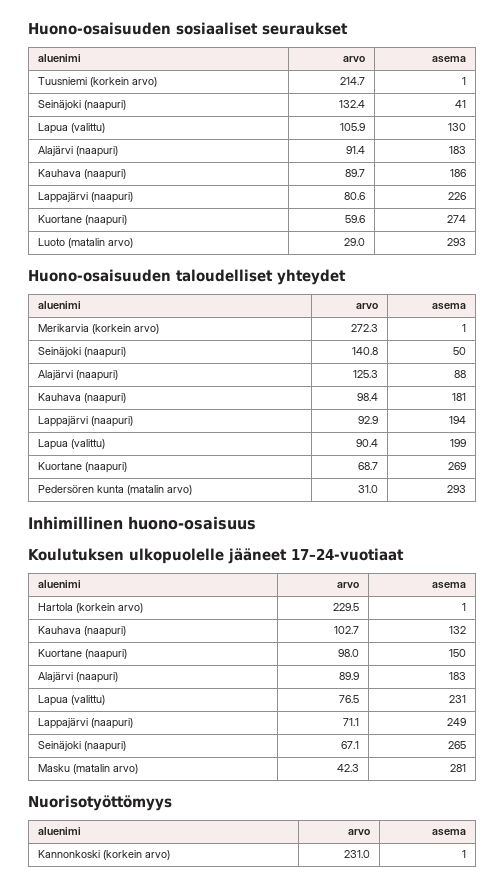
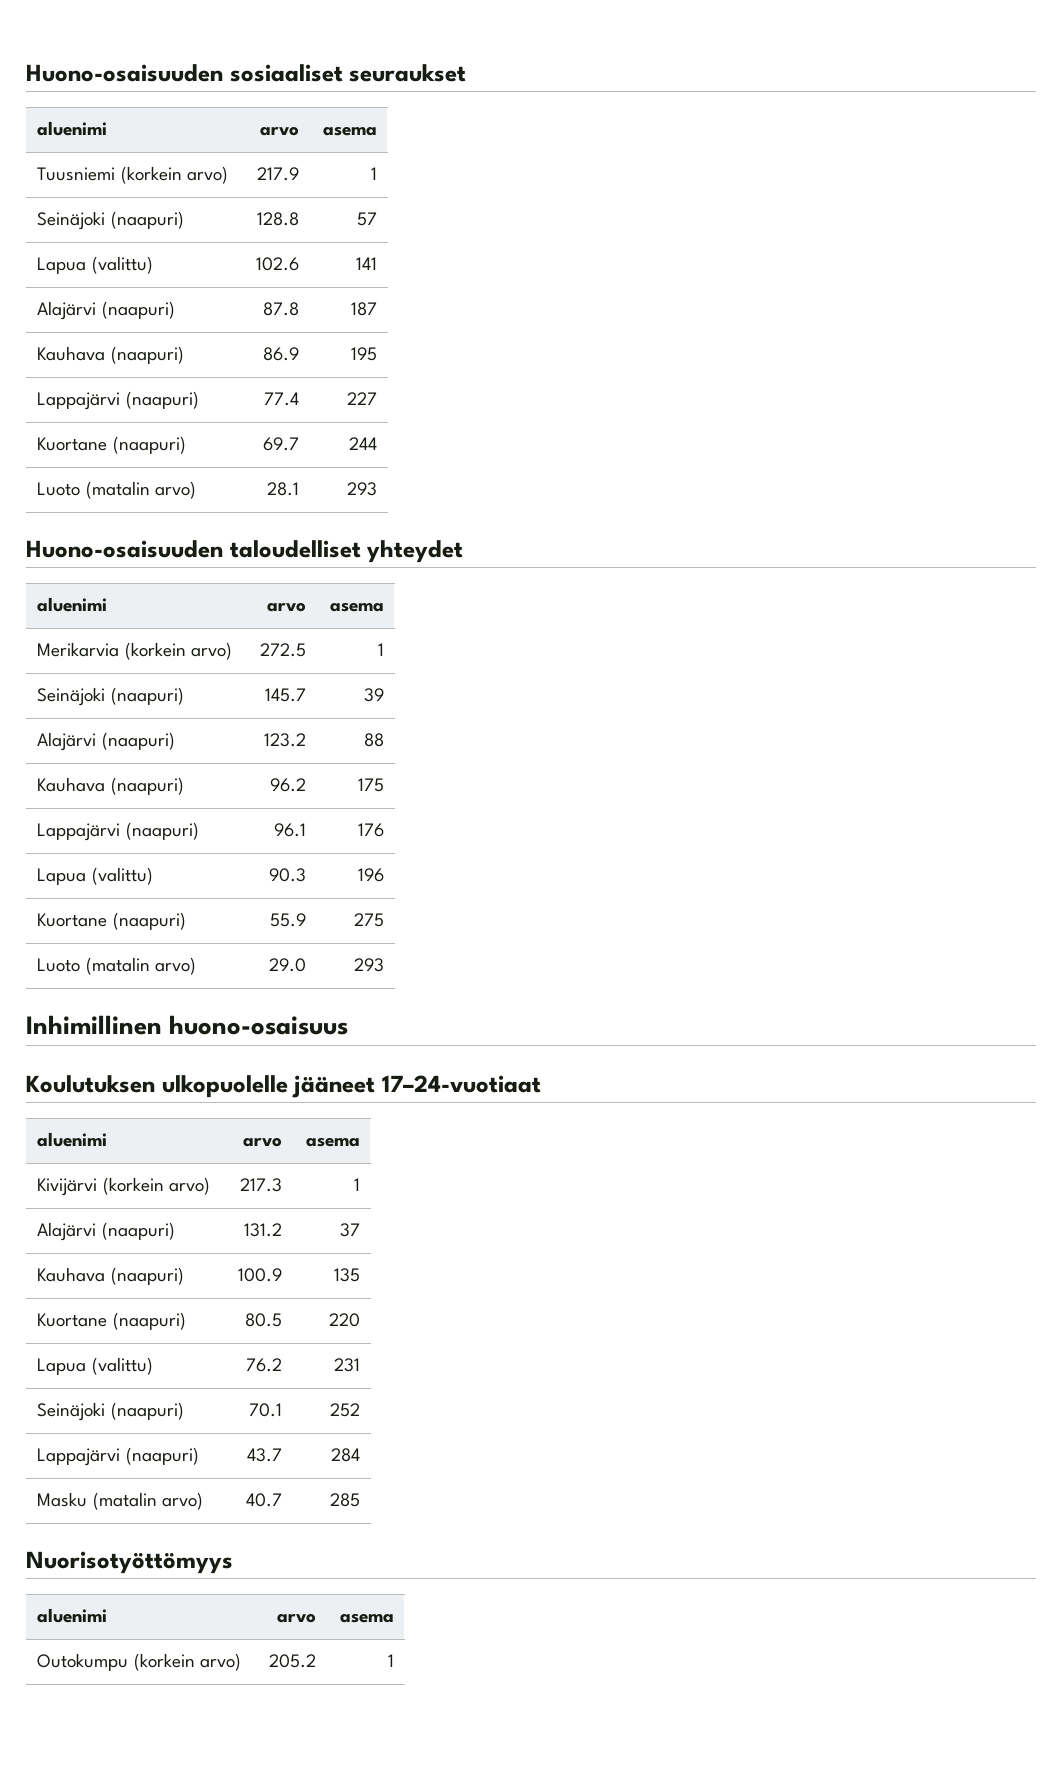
[340,77,366,85] [462,77,467,85] [37,100,126,111] [339,100,366,108] [455,100,467,108] [37,123,105,134] [340,123,366,131] [448,123,467,131] [37,146,118,157] [346,146,366,154] [449,146,467,154] [37,169,126,180] [345,169,366,177] [450,169,467,177] [37,192,133,203] [344,192,366,200] [448,192,467,200] [37,215,127,226] [345,215,366,223] [447,215,467,223] [37,238,133,248] [344,238,366,246] 214.7 | 1 // Seinäjoki (naapuri) | 132.4 | 41 // Lapua (valittu) | 105.9 | 130 // Alajärvi (naapuri) | 91.4 | 183 // Kauhava (naapuri) | 89.7 | 186 // Lappajärvi (naapuri) | 80.6 | 226 // Kuortane (naapuri) | 59.6 | 274 // Luoto (matalin arvo) | 29.0 -> [256,167,299,181] [370,167,377,180] [37,211,184,230] [256,212,299,226] [356,212,377,226] [37,256,153,274] [255,257,299,271] [355,257,377,270] [37,301,175,320] [262,302,299,316] [350,302,377,316] [37,346,184,364] [262,347,299,361] [350,347,377,361] [37,391,199,410] [263,392,299,406] [346,392,377,405] [37,436,186,454] [262,437,299,451] [348,437,377,450] [37,481,196,499] [266,482,299,496] 217.9 | 1 // Seinäjoki (naapuri) | 128.8 | 57 // Lapua (valittu) | 102.6 | 141 // Alajärvi (naapuri) | 87.8 | 187 // Kauhava (naapuri) | 86.9 | 195 // Lappajärvi (naapuri) | 77.4 | 227 // Kuortane (naapuri) | 69.7 | 244 // Luoto (matalin arvo) | 28.1
[351,324,379,332] [462,324,467,332] [37,347,126,358] [352,347,379,355] [453,347,467,355] [37,370,118,381] [353,370,379,378] 272.3 | 1 // Seinäjoki (naapuri) | 140.8 | 50 // Alajärvi (naapuri) | 125.3 -> [259,643,306,657] [377,643,384,656] [37,687,184,706] [264,688,306,702] [363,688,384,702] [37,732,175,751] [263,733,306,747] 272.5 | 1 // Seinäjoki (naapuri) | 145.7 | 39 // Alajärvi (naapuri) | 123.2
[357,393,379,401] [452,393,467,401] [37,416,133,427] [358,416,379,424] [449,416,467,424] [37,439,105,450] [356,439,379,447] [450,439,467,447] [37,462,127,473] [358,462,379,470] [448,462,467,470] [37,485,192,495] [358,485,379,493] 98.4 | 181 // Lappajärvi (naapuri) | 92.9 | 194 // Lapua (valittu) | 90.4 | 199 // Kuortane (naapuri) | 68.7 | 269 // Pedersören kunta (matalin arvo) | 31.0 -> [269,778,306,792] [357,778,384,792] [37,822,199,841] [273,823,306,837] [357,823,384,837] [37,867,153,885] [268,868,306,882] [357,868,384,882] [37,912,186,930] [269,913,306,927] [353,913,384,927] [37,957,196,975] [268,958,306,972] 96.2 | 175 // Lappajärvi (naapuri) | 96.1 | 176 // Lapua (valittu) | 90.3 | 196 // Kuortane (naapuri) | 55.9 | 275 // Luoto (matalin arvo) | 29.0
[37,603,143,613] [333,603,360,611] [462,603,467,611] [37,626,126,637] [334,626,360,634] [449,626,467,634] [37,649,127,660] [338,649,360,657] [449,649,467,657] [37,672,118,683] [339,672,360,680] [449,672,467,680] [37,695,105,706] [339,695,360,703] Hartola (korkein arvo) | 229.5 | 1 // Kauhava (naapuri) | 102.7 | 132 // Kuortane (naapuri) | 98.0 | 150 // Alajärvi (naapuri) | 89.9 | 183 // Lapua (valittu) | 76.5 -> [37,1177,210,1196] [239,1178,282,1192] [353,1178,360,1191] [37,1222,175,1241] [243,1223,282,1237] [339,1223,360,1237] [37,1267,184,1285] [237,1268,282,1282] [333,1268,360,1282] [37,1312,186,1330] [244,1313,282,1327] [328,1313,360,1327] [37,1357,153,1375] [245,1358,282,1372] Kivijärvi (korkein arvo) | 217.3 | 1 // Alajärvi (naapuri) | 131.2 | 37 // Kauhava (naapuri) | 100.9 | 135 // Kuortane (naapuri) | 80.5 | 220 // Lapua (valittu) | 76.2
[37,718,133,729] [343,718,360,726] [447,718,467,726] [37,741,126,752] [341,741,360,749] [448,741,467,749] Lappajärvi (naapuri) | 71.1 | 249 // Seinäjoki (naapuri) | 67.1 | 265 -> [37,1402,184,1421] [248,1403,282,1417] [329,1403,360,1417] [37,1447,199,1466] [246,1448,282,1462] [330,1448,360,1462] Seinäjoki (naapuri) | 70.1 | 252 // Lappajärvi (naapuri) | 43.7 | 284
[337,764,360,772] [450,764,467,772] 42.3 | 281 -> [245,1493,282,1507] [329,1493,360,1507] 40.7 | 285
[37,850,170,860] [344,850,371,858] Kannonkoski (korkein arvo) | 231.0 -> [37,1653,241,1671] [268,1654,316,1668] Outokumpu (korkein arvo) | 205.2

